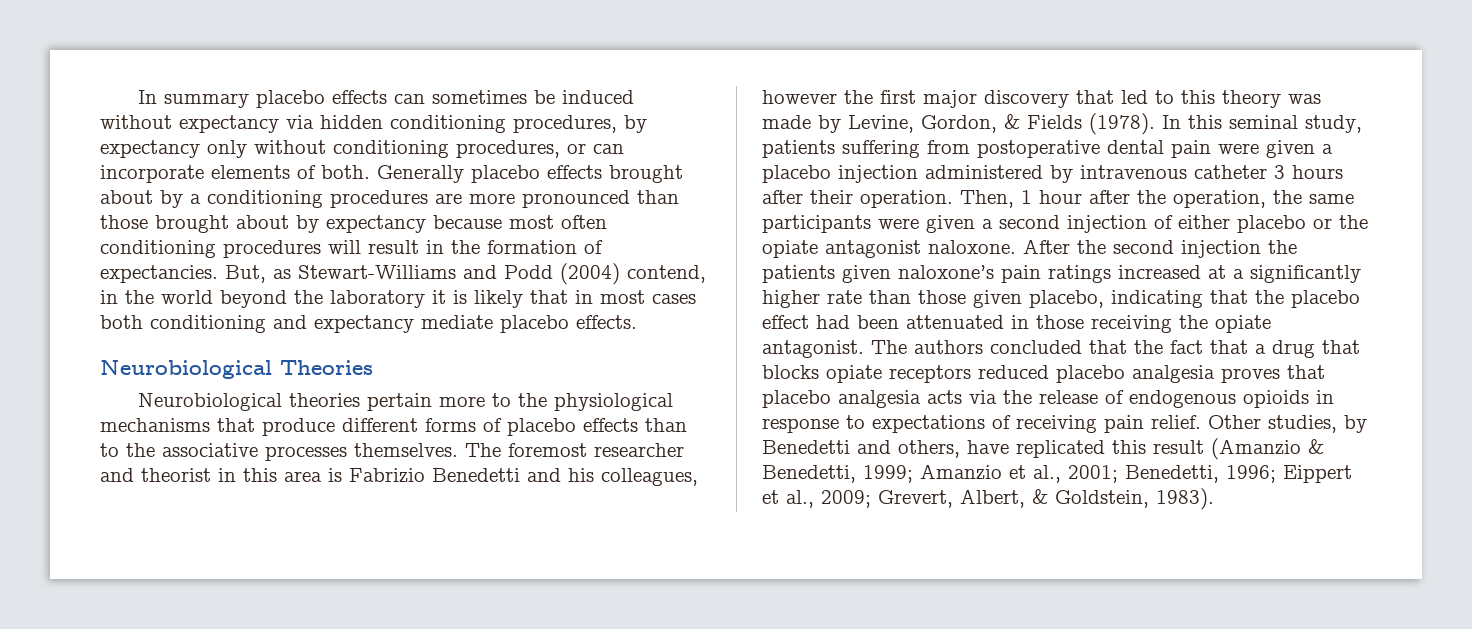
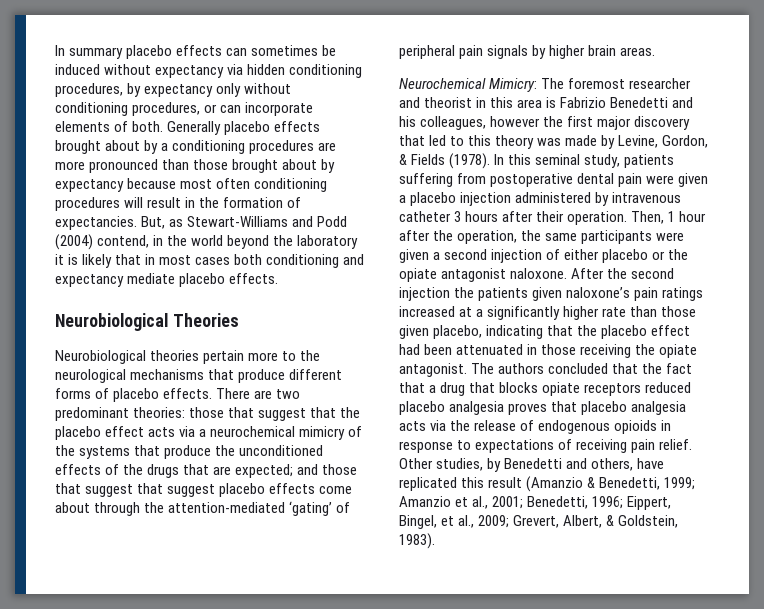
[554,393,674,411] physiological -> [55,369,126,383] neurological
[583,418,687,432] [100,443,458,461] effects than to the associative processes themselves. -> [163,388,301,399] [55,407,361,421] [55,426,363,440] [55,445,324,459] [55,464,358,478] [55,483,353,497] [55,501,351,516] [399,45,656,59] [399,78,538,92] effects. There are two predominant theories: those that suggest that the placebo effect acts via a neurochemical mimicry of the systems that produce the unconditioned effects of the drugs that are expected; and those that suggest that suggest placebo effects come about through the attention-mediated ‘gating’ of peripheral pain signals by higher brain areas. // Neurochemical Mimicry:
[1283,465,1352,483] Eippert -> [627,496,672,510] [399,515,437,529] Eippert, Bingel,

